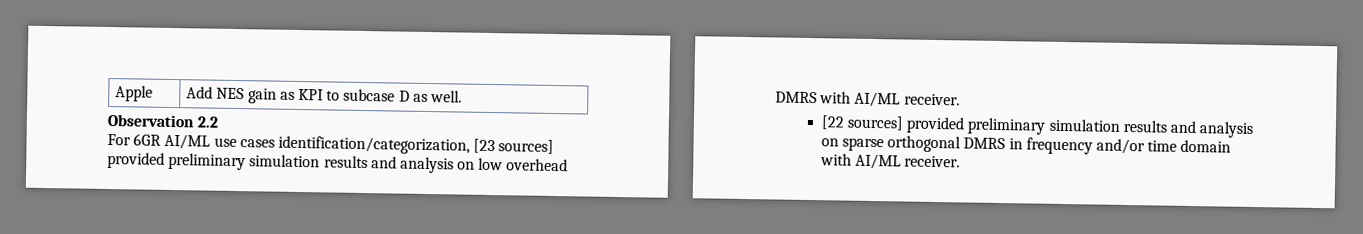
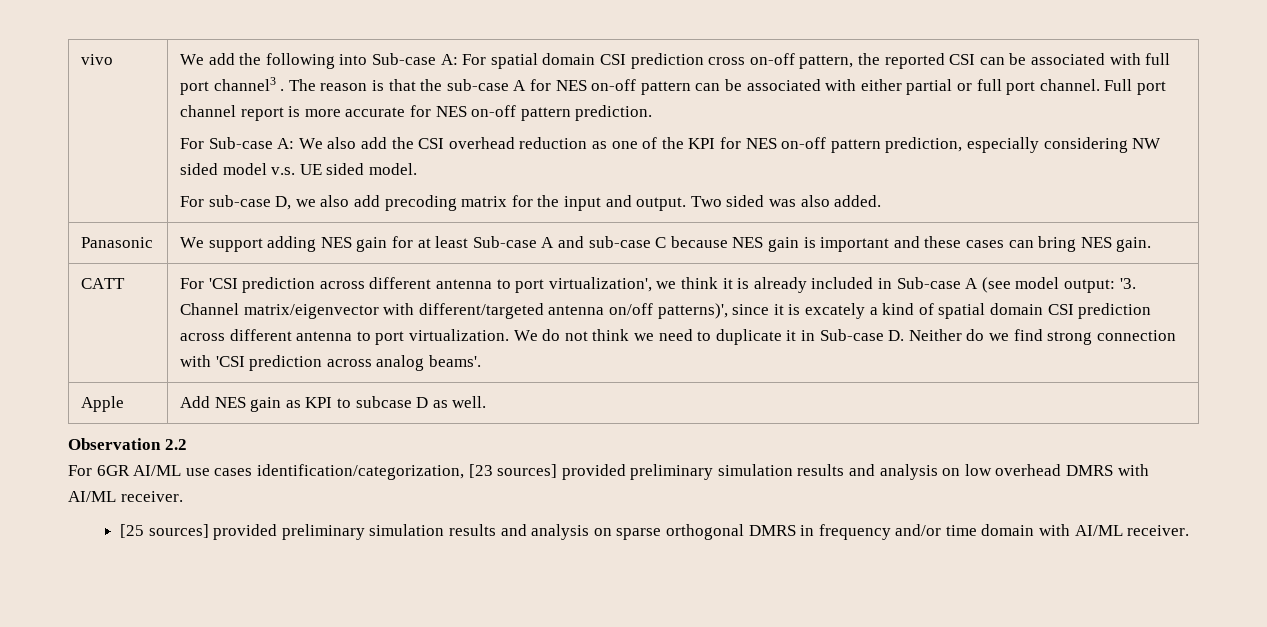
(115, 93) none -> [81,54,114,65] [180,53,1171,69] [180,77,1166,95] [180,105,653,121] [180,137,1162,153] [180,163,418,175] [180,195,882,211] [81,237,154,248] [180,236,1152,252] [81,278,126,289] [180,277,1136,293] [180,303,1152,319] [180,329,1176,345] [180,355,482,371] vivo | We add the following into Sub-case A: For spatial domain CSI prediction cross on-off pattern, the reported CSI can be associated with full port channel3 . The reason is that the sub-case A for NES on-off pattern can be associated with either partial or full port channel. Full port channel report is more accurate for NES on-off pattern prediction. // For Sub-case A: We also add the CSI overhead reduction as one of the KPI for NES on-off pattern prediction, especially considering NW sided model v.s. UE sided model. // For sub-case D, we also add precoding matrix for the input and output. Two sided was also added. // Panasonic | We support adding NES gain for at least Sub-case A and sub-case C because NES gain is important and these cases can bring NES gain. // CATT | For 'CSI prediction across different antenna to port virtualization', we think it is already included in Sub-case A (see model output: '3. Channel matrix/eigenvector with different/targeted antenna on/off patterns)', since it is excately a kind of spatial domain CSI prediction across different antenna to port virtualization. We do not think we need to duplicate it in Sub-case D. Neither do we find strong connection with 'CSI prediction across analog beams'. //
[820,115,845,130] [22 -> [120,524,145,538] [25

